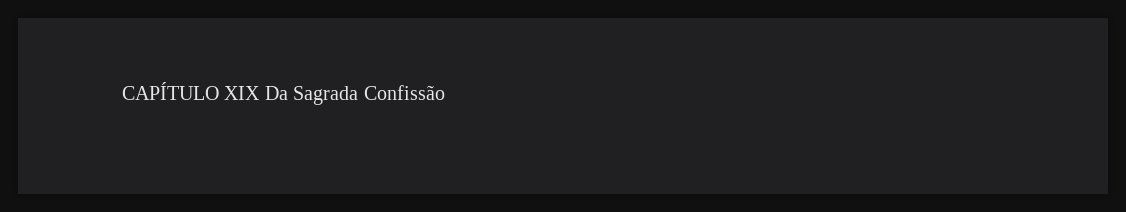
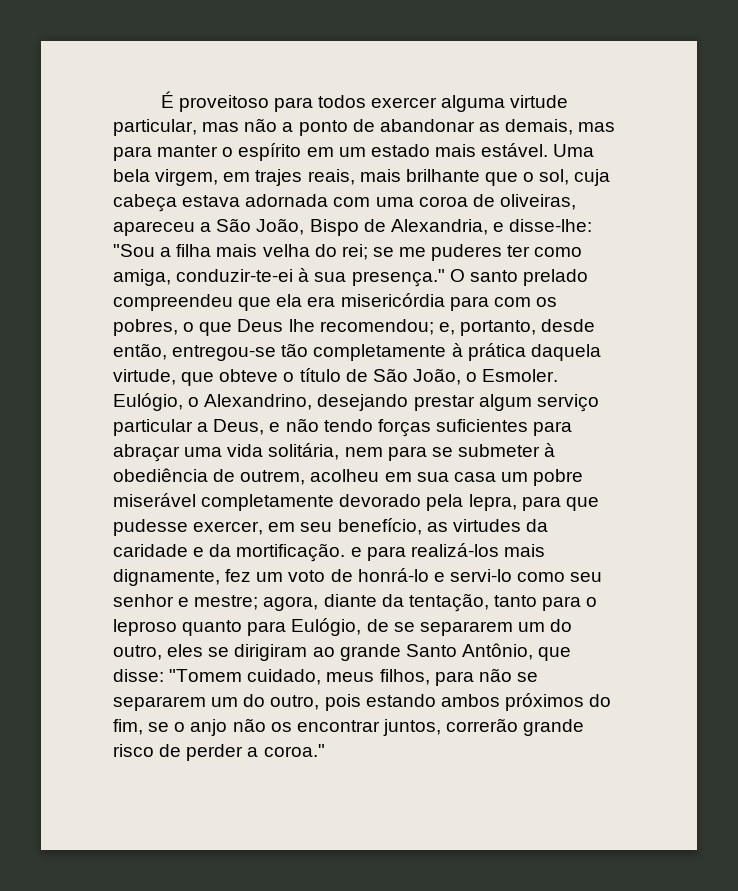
[122,82,445,105] CAPÍTULO XIX Da Sagrada Confissão -> [160,91,569,112] [113,118,616,136] [113,143,595,161] [113,169,611,186] [113,194,576,212] [113,218,593,236] [113,244,583,261] [113,268,588,287] [113,293,557,311] [113,319,596,336] [113,343,601,361] [113,368,559,386] [113,393,599,412] [113,418,573,437] [113,443,556,462] [113,468,584,486] [113,493,599,511] [113,518,548,536] [113,543,545,562] [113,568,603,586] [113,593,598,612] [113,618,573,636] [113,643,572,661] [113,668,538,686] [113,693,612,711] [113,718,585,736] [113,744,325,761] É proveitoso para todos exercer alguma virtude particular, mas não a ponto de abandonar as demais, mas para manter o espírito em um estado mais estável. Uma bela virgem, em trajes reais, mais brilhante que o sol, cuja cabeça estava adornada com uma coroa de oliveiras, apareceu a São João, Bispo de Alexandria, e disse-lhe: "Sou a filha mais velha do rei; se me puderes ter como amiga, conduzir-te-ei à sua presença." O santo prelado compreendeu que ela era misericórdia para com os pobres, o que Deus lhe recomendou; e, portanto, desde então, entregou-se tão completamente à prática daquela virtude, que obteve o título de São João, o Esmoler. Eulógio, o Alexandrino, desejando prestar algum serviço particular a Deus, e não tendo forças suficientes para abraçar uma vida solitária, nem para se submeter à obediência de outrem, acolheu em sua casa um pobre miserável completamente devorado pela lepra, para que pudesse exercer, em seu benefício, as virtudes da caridade e da mortificação. e para realizá-los mais dignamente, fez um voto de honrá-lo e servi-lo como seu senhor e mestre; agora, diante da tentação, tanto para o leproso quanto para Eulógio, de se separarem um do outro, eles se dirigiram ao grande Santo Antônio, que disse: "Tomem cuidado, meus filhos, para não se separarem um do outro, pois estando ambos próximos do fim, se o anjo não os encontrar juntos, correrão grande risco de perder a coroa."

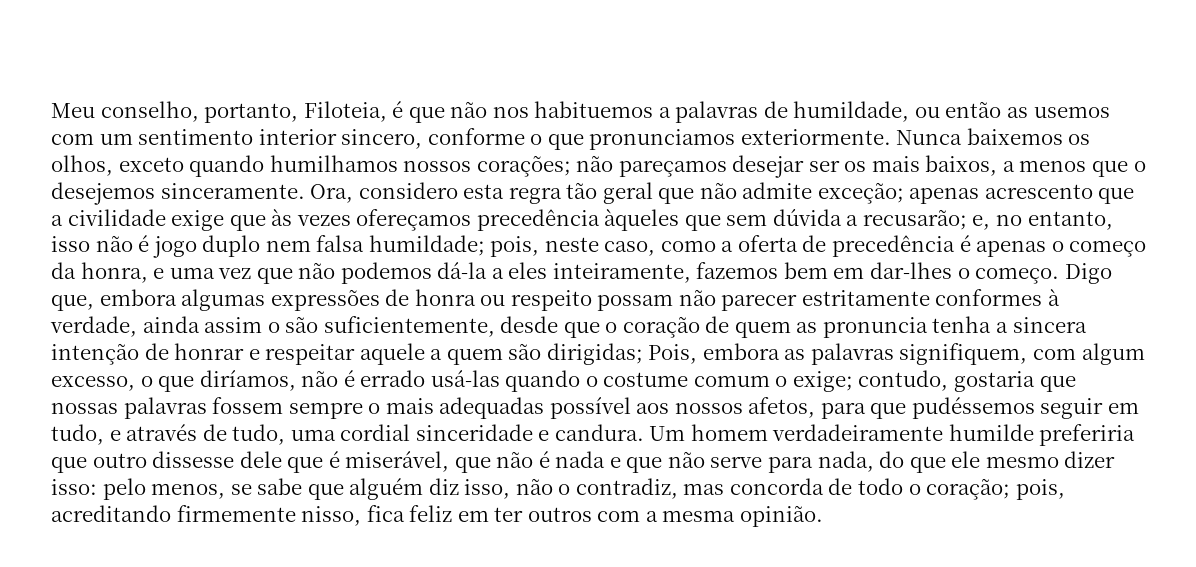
[160,91,569,112] [113,118,616,136] [113,143,595,161] [113,169,611,186] [113,194,576,212] [113,218,593,236] [113,244,583,261] [113,268,588,287] [113,293,557,311] [113,319,596,336] [113,343,601,361] [113,368,559,386] [113,393,599,412] [113,418,573,437] [113,443,556,462] [113,468,584,486] [113,493,599,511] [113,518,548,536] [113,543,545,562] [113,568,603,586] [113,593,598,612] [113,618,573,636] [113,643,572,661] [113,668,538,686] [113,693,612,711] [113,718,585,736] [113,744,325,761] É proveitoso para todos exercer alguma virtude particular, mas não a ponto de abandonar as demais, mas para manter o espírito em um estado mais estável. Uma bela virgem, em trajes reais, mais brilhante que o sol, cuja cabeça estava adornada com uma coroa de oliveiras, apareceu a São João, Bispo de Alexandria, e disse-lhe: "Sou a filha mais velha do rei; se me puderes ter como amiga, conduzir-te-ei à sua presença." O santo prelado compreendeu que ela era misericórdia para com os pobres, o que Deus lhe recomendou; e, portanto, desde então, entregou-se tão completamente à prática daquela virtude, que obteve o título de São João, o Esmoler. Eulógio, o Alexandrino, desejando prestar algum serviço particular a Deus, e não tendo forças suficientes para abraçar uma vida solitária, nem para se submeter à obediência de outrem, acolheu em sua casa um pobre miserável completamente devorado pela lepra, para que pudesse exercer, em seu benefício, as virtudes da caridade e da mortificação. e para realizá-los mais dignamente, fez um voto de honrá-lo e servi-lo como seu senhor e mestre; agora, diante da tentação, tanto para o leproso quanto para Eulógio, de se separarem um do outro, eles se dirigiram ao grande Santo Antônio, que disse: "Tomem cuidado, meus filhos, para não se separarem um do outro, pois estando ambos próximos do fim, se o anjo não os encontrar juntos, correrão grande risco de perder a coroa." -> [51,101,1110,123] [51,128,1091,150] [51,155,1146,178] [51,182,1135,205] [51,208,1113,231] [51,235,1147,258] [51,262,1112,284] [51,289,1060,311] [50,316,1087,338] [51,343,1145,365] [51,370,1076,392] [51,397,1140,419] [51,424,1136,446] [51,451,1116,473] [51,478,1065,500] [51,505,823,527] Meu conselho, portanto, Filoteia, é que não nos habituemos a palavras de humildade, ou então as usemos com um sentimento interior sincero, conforme o que pronunciamos exteriormente. Nunca baixemos os olhos, exceto quando humilhamos nossos corações; não pareçamos desejar ser os mais baixos, a menos que o desejemos sinceramente. Ora, considero esta regra tão geral que não admite exceção; apenas acrescento que a civilidade exige que às vezes ofereçamos precedência àqueles que sem dúvida a recusarão; e, no entanto, isso não é jogo duplo nem falsa humildade; pois, neste caso, como a oferta de precedência é apenas o começo da honra, e uma vez que não podemos dá-la a eles inteiramente, fazemos bem em dar-lhes o começo. Digo que, embora algumas expressões de honra ou respeito possam não parecer estritamente conformes à verdade, ainda assim o são suficientemente, desde que o coração de quem as pronuncia tenha a sincera intenção de honrar e respeitar aquele a quem são dirigidas; Pois, embora as palavras signifiquem, com algum excesso, o que diríamos, não é errado usá-las quando o costume comum o exige; contudo, gostaria que nossas palavras fossem sempre o mais adequadas possível aos nossos afetos, para que pudéssemos seguir em tudo, e através de tudo, uma cordial sinceridade e candura. Um homem verdadeiramente humilde preferiria que outro dissesse dele que é miserável, que não é nada e que não serve para nada, do que ele mesmo dizer isso: pelo menos, se sabe que alguém diz isso, não o contradiz, mas concorda de todo o coração; pois, acreditando firmemente nisso, fica feliz em ter outros com a mesma opinião.

